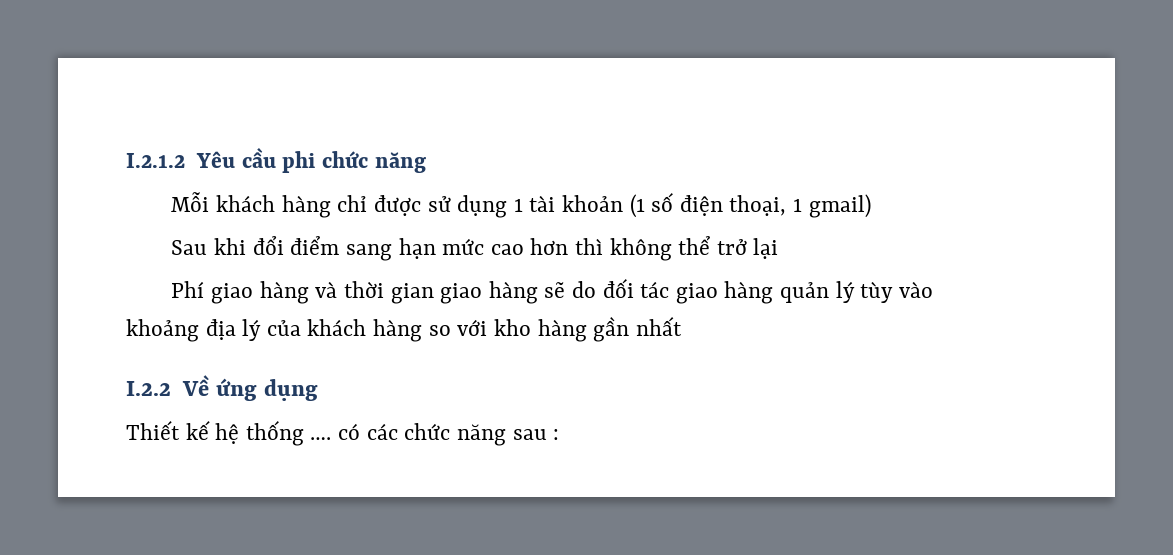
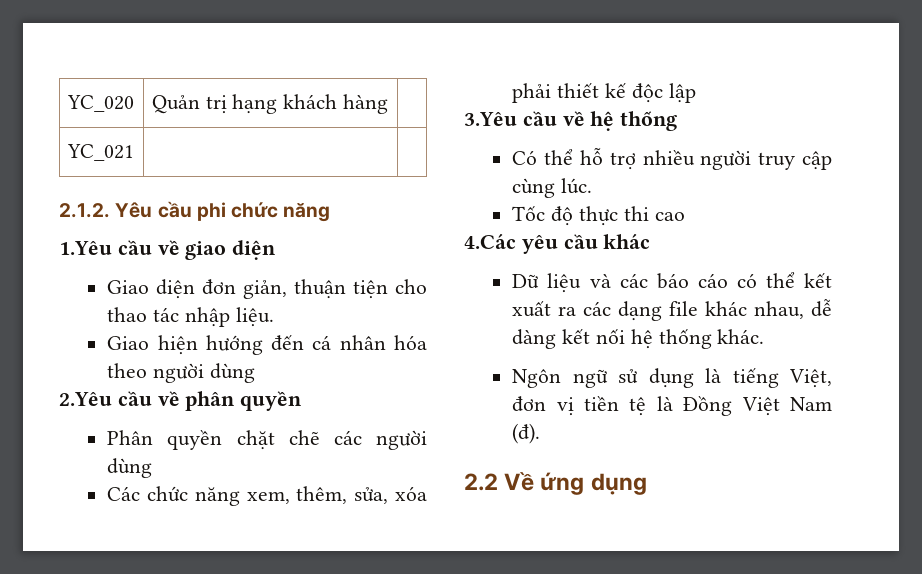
[126,153,185,168] I.2.1.2 -> [66,95,134,112] [151,94,389,114] [66,144,134,161] [59,203,110,218] YC_020 | Quản trị hạng khách hàng | // YC_021 | | // 2.1.2.
[171,192,871,218] [171,236,779,261] [171,279,933,304] [126,317,682,342] [126,375,319,401] [126,421,560,446] Mỗi khách hàng chỉ được sử dụng 1 tài khoản (1 số điện thoại, 1 gmail) // Sau khi đổi điểm sang hạn mức cao hơn thì không thể trở lại // Phí giao hàng và thời gian giao hàng sẽ do đối tác giao hàng quản lý tùy vào khoảng địa lý của khách hàng so với kho hàng gần nhất // I.2.2 Về ứng dụng // Thiết kế hệ thống …. có các chức năng sau : -> [59,240,277,260] [107,279,428,299] [107,307,274,327] [107,335,427,355] [107,363,255,383] [59,391,303,411] [107,430,428,450] [107,458,153,478] [107,486,427,506] [512,83,696,103] [464,111,678,131] [512,147,832,170] [512,178,593,198] [512,206,685,226] [464,234,651,254] [512,272,832,293] [512,299,832,321] [512,329,765,349] [512,368,832,388] [512,396,832,416] [512,423,541,444] [464,472,647,495] 1.Yêu cầu về giao diện // Giao diện đơn giản, thuận tiện cho thao tác nhập liệu. // Giao hiện hướng đến cá nhân hóa theo người dùng // 2.Yêu cầu về phân quyền // Phân quyền chặt chẽ các người dùng // Các chức năng xem, thêm, sửa, xóa phải thiết kế độc lập // 3.Yêu cầu về hệ thống // Có thể hỗ trợ nhiều người truy cập cùng lúc. // Tốc độ thực thi cao // 4.Các yêu cầu khác // Dữ liệu và các báo cáo có thể kết xuất ra các dạng file khác nhau, dễ dàng kết nối hệ thống khác. // Ngôn ngữ sử dụng là tiếng Việt, đơn vị tiền tệ là Đồng Việt Nam (đ). // 2.2 Về ứng dụng

